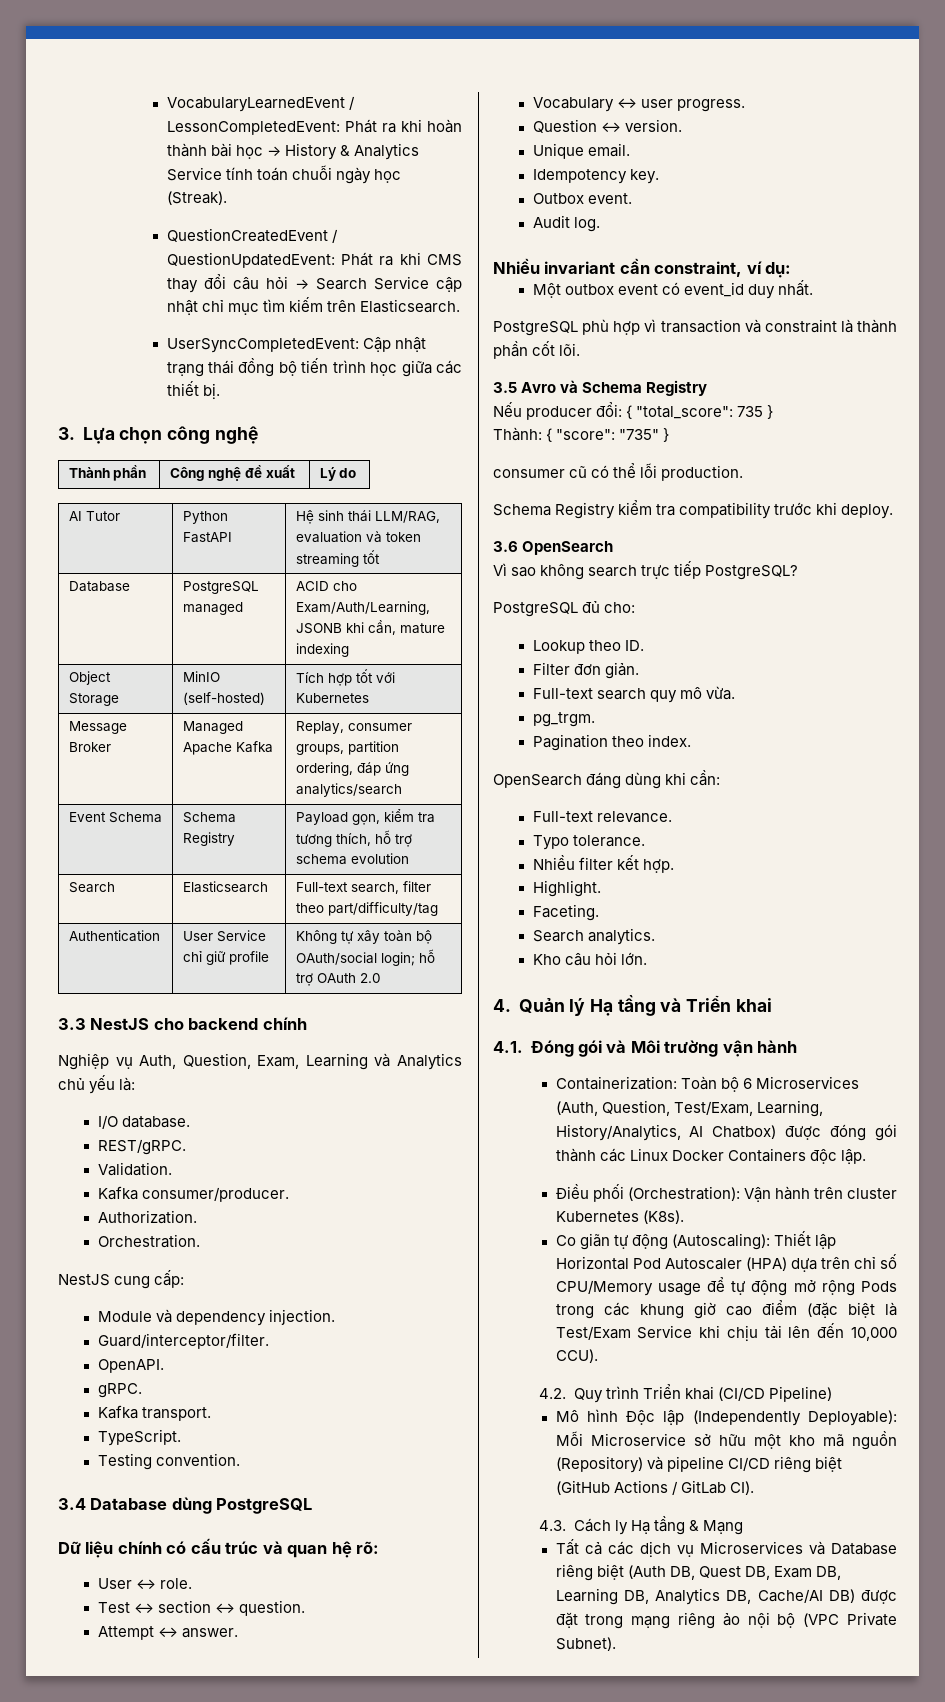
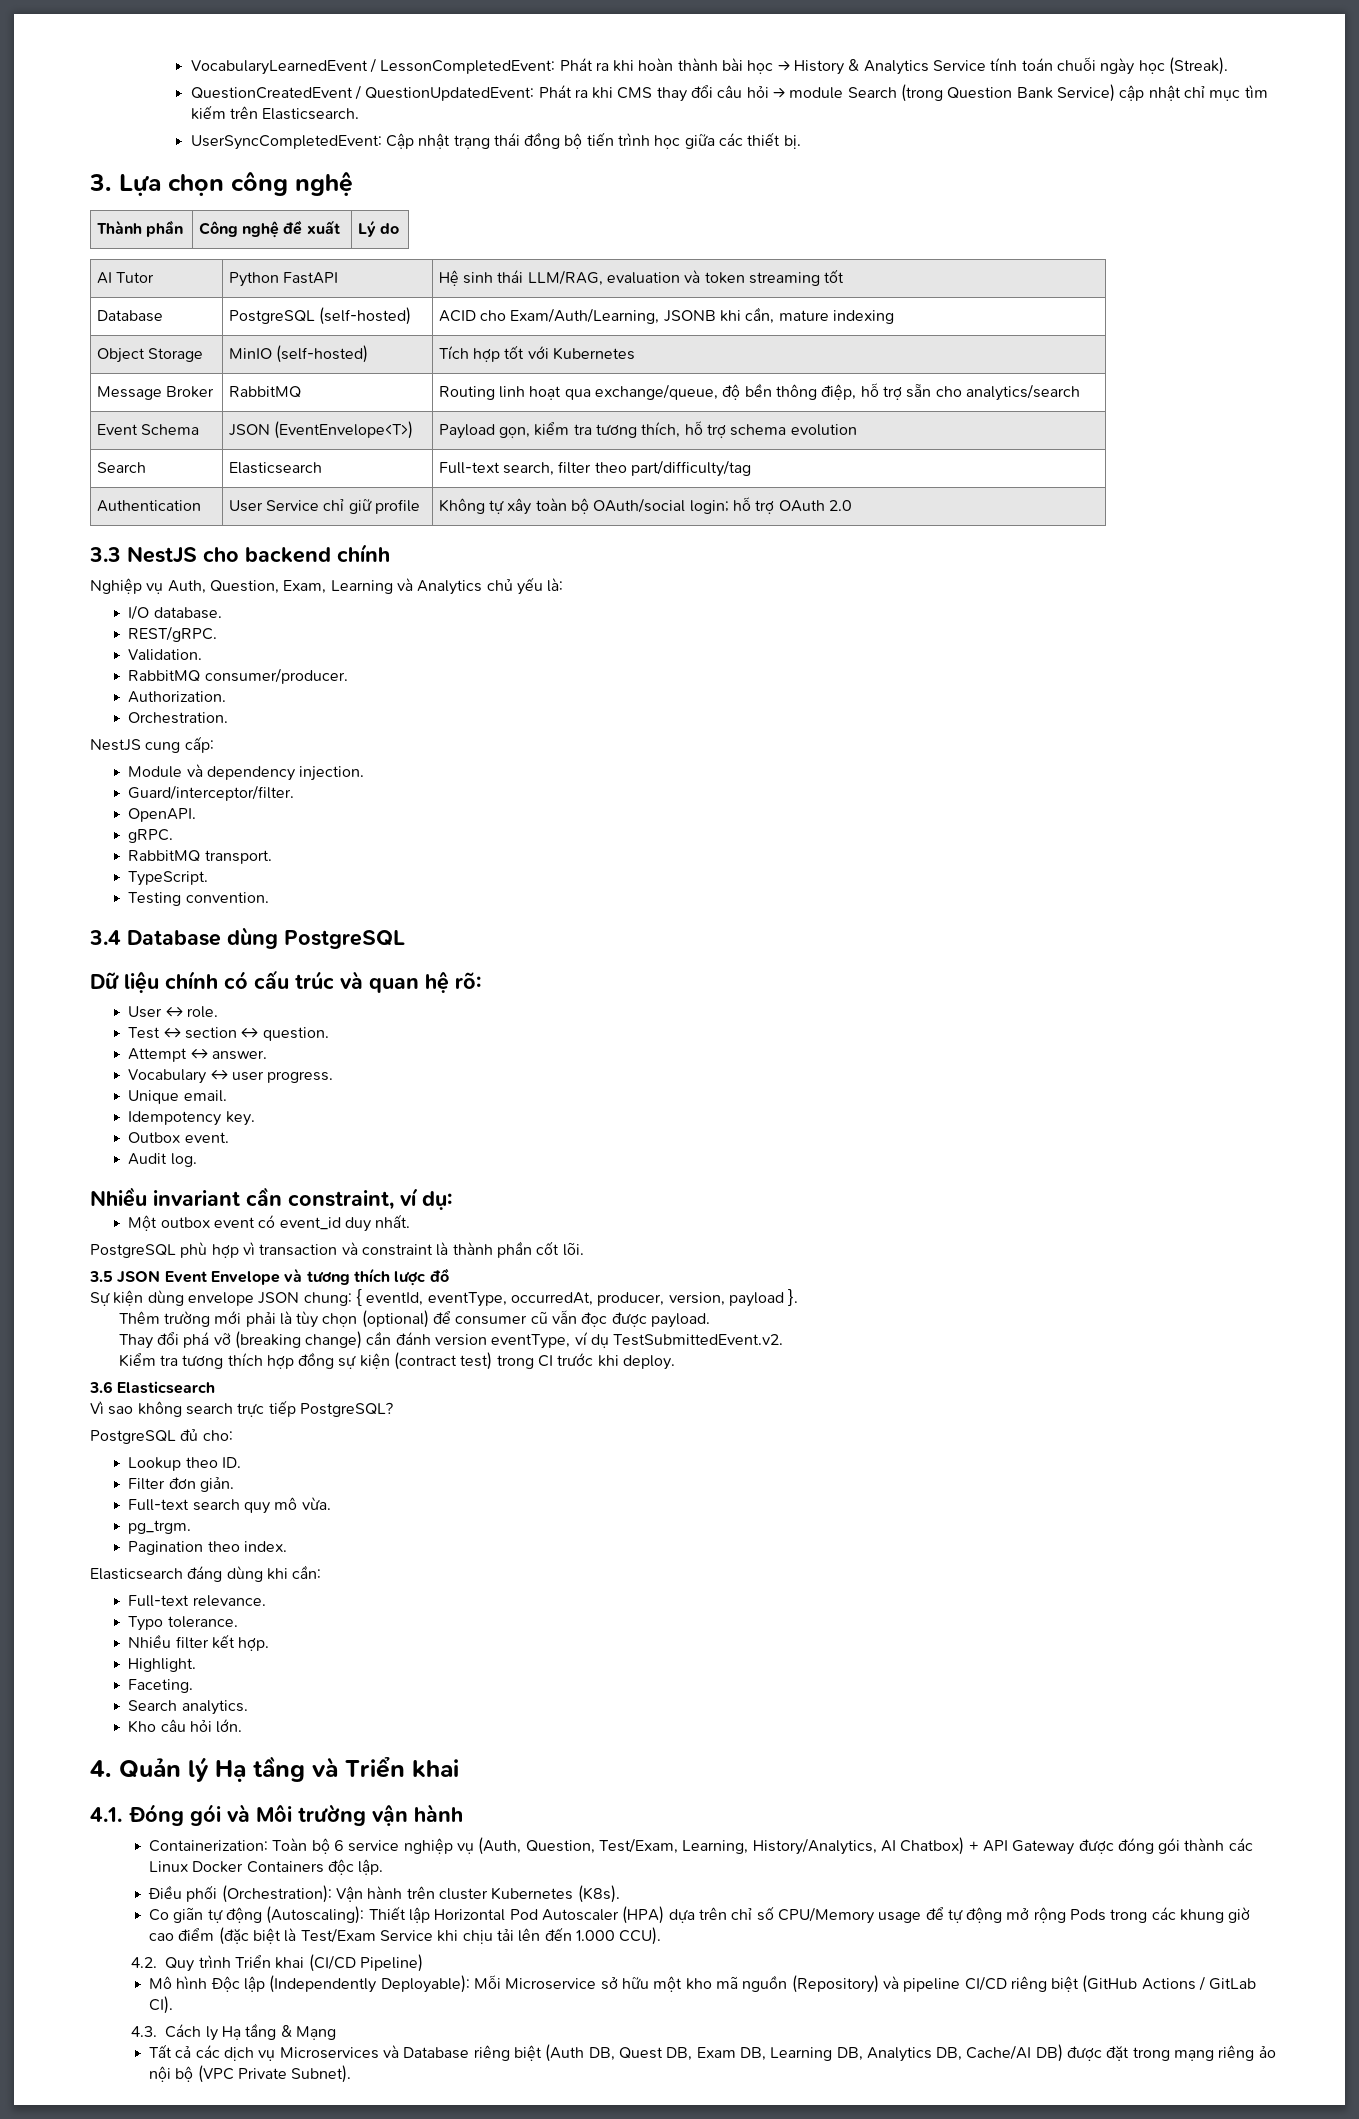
[315,276,429,290] Search Service -> [789,84,1115,102] module Search (trong Question Bank Service)
[182,602,243,615] managed -> [319,307,412,325] (self-hosted)
[182,721,243,734] [182,741,273,755] [295,721,412,734] [295,741,399,755] [295,762,409,776] Managed Apache Kafka | Replay, consumer groups, partition ordering, đáp ứng -> [228,386,301,398] [438,383,962,400] RabbitMQ | Routing linh hoạt qua exchange/queue, độ bền thông điệp, hỗ trợ sẵn cho
[182,812,236,823] [182,832,235,846] Schema Registry -> [228,421,414,439] JSON (EventEnvelope<T>)
[97,1186,138,1200] Kafka -> [128,670,201,682] RabbitMQ
[97,1405,138,1419] Kafka -> [128,850,201,862] RabbitMQ
[532,119,682,133] // Question ↔ version. -> (334, 1077) none
[521,380,708,396] [493,402,774,420] [493,427,670,442] [493,463,744,481] [493,500,772,519] Avro và Schema Registry // Nếu producer đổi: { "total_score": 735 } // Thành: { "score": "735" } // consumer cũ có thể lỗi production. // Schema Registry kiểm tra compatibility -> [117,1268,449,1286] [90,1289,799,1307] [118,1310,711,1328] [118,1331,784,1349] [118,1352,554,1370] JSON Event Envelope và tương thích lược đồ // Sự kiện dùng envelope JSON chung: { eventId, eventType, occurredAt, producer, version, payload }. // Thêm trường mới phải là tùy chọn (optional) để consumer cũ vẫn đọc được payload. // Thay đổi phá vỡ (breaking change) cần đánh version eventType, ví dụ TestSubmittedEvent.v2. // Kiểm tra tương thích hợp đồng sự kiện (contract test) trong CI
[522,541,614,555] OpenSearch -> [117,1381,216,1394] Elasticsearch
[493,774,582,788] OpenSearch -> [90,1568,183,1580] Elasticsearch
[755,1076,859,1089] Microservices -> [348,1838,474,1854] service nghiệp vụ
(777, 1132) none -> [968,1840,1075,1855] + API Gateway
[851,1327,897,1341] 10,000 -> [575,1930,615,1941] 1.000

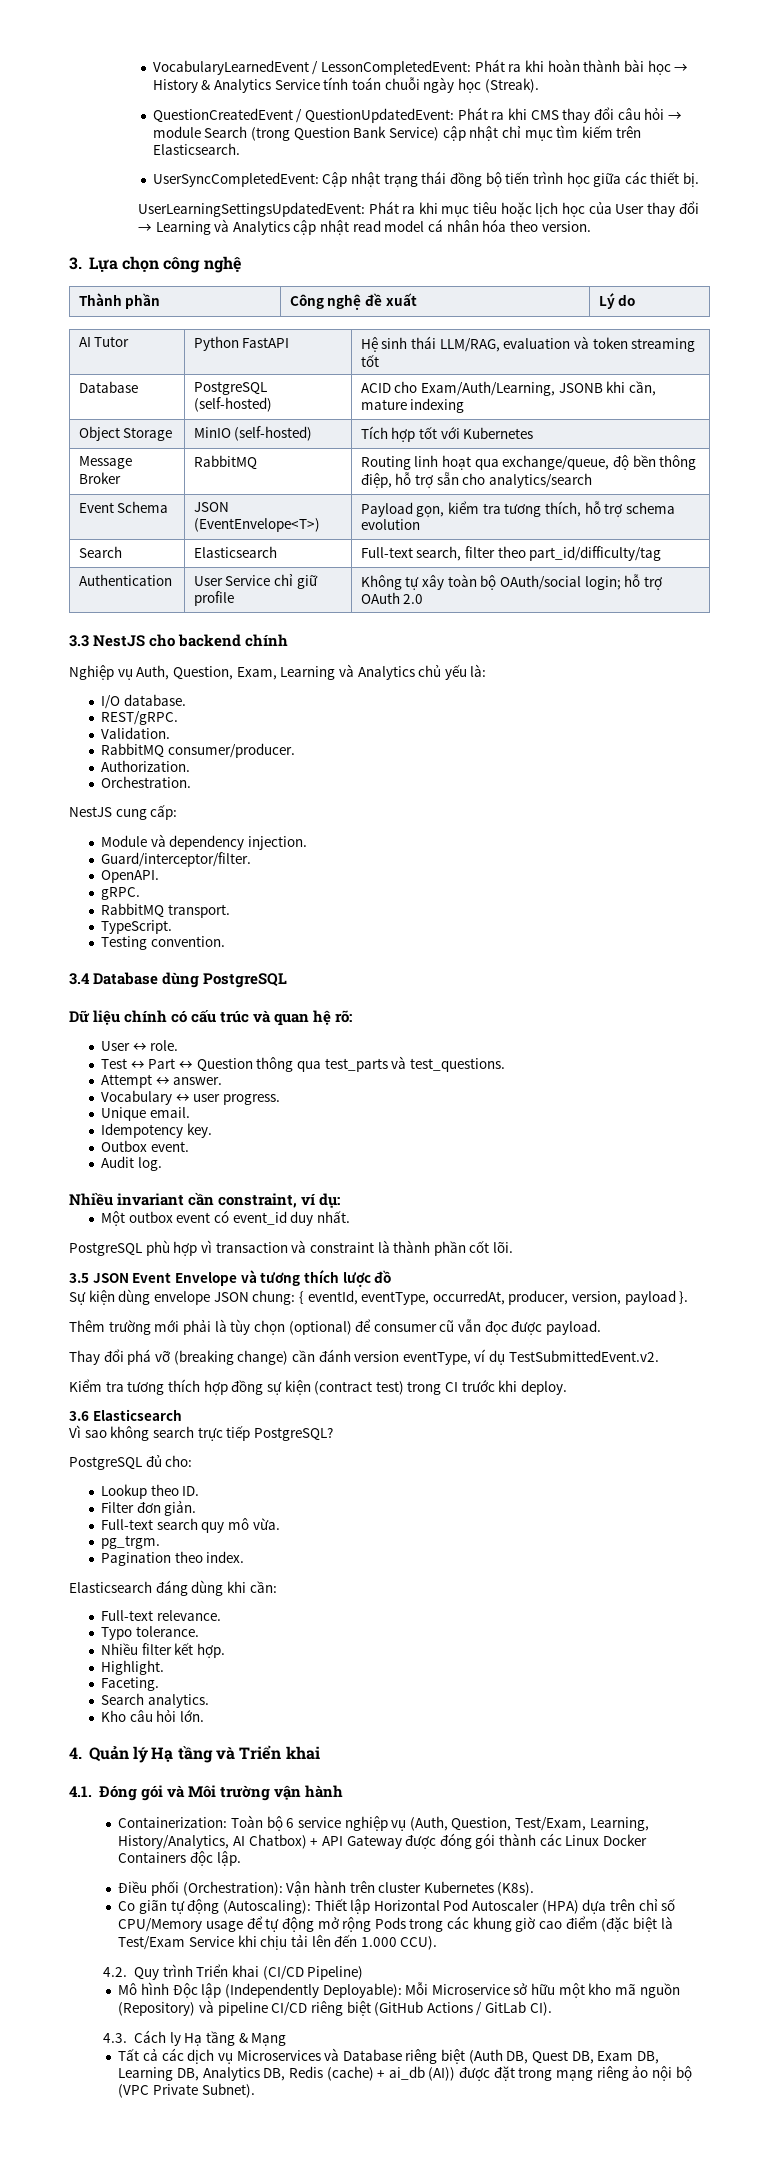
(801, 142) none -> [137,201,699,217] [137,219,591,235] // UserLearningSettingsUpdatedEvent: Phát ra khi mục tiêu hoặc lịch học của User thay đổi → Learning và Analytics cập nhật read model cá nhân hóa theo version.
[631,460,752,477] part/difficulty/tag -> [529,546,662,561] part_id/difficulty/tag
[184,1027,329,1041] section ↔ question. -> [148,1056,505,1072] Part ↔ Question thông qua test_parts và test_questions.
[966,2044,1063,2062] Cache/AI DB) -> [288,2066,456,2081] Redis (cache) + ai_db (AI))

